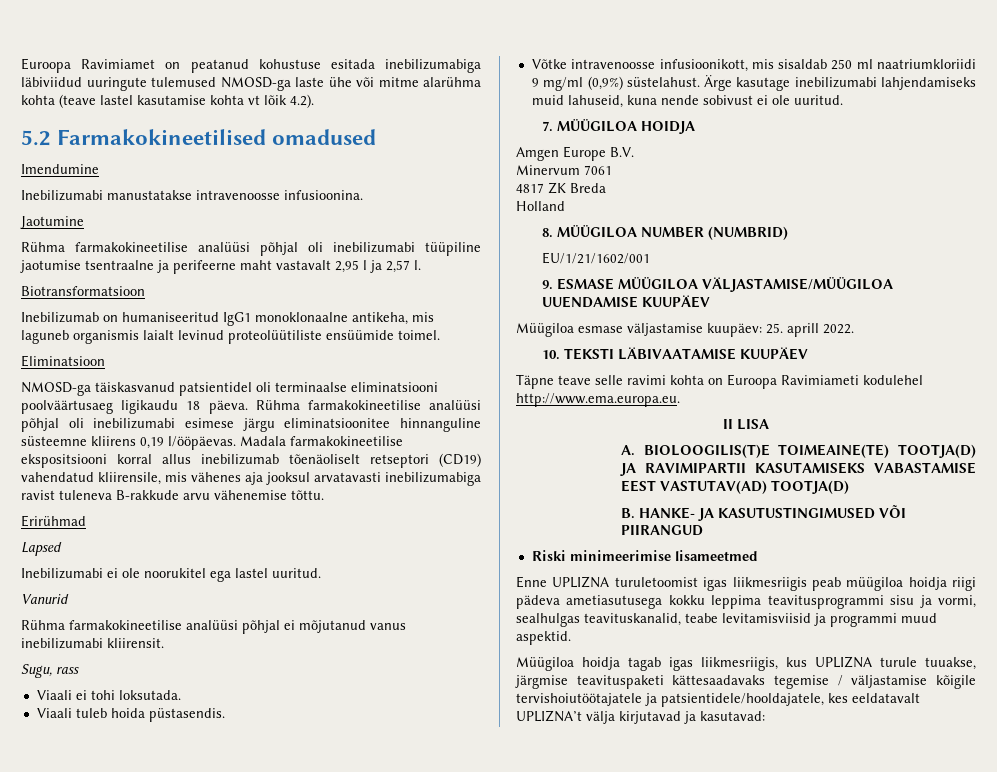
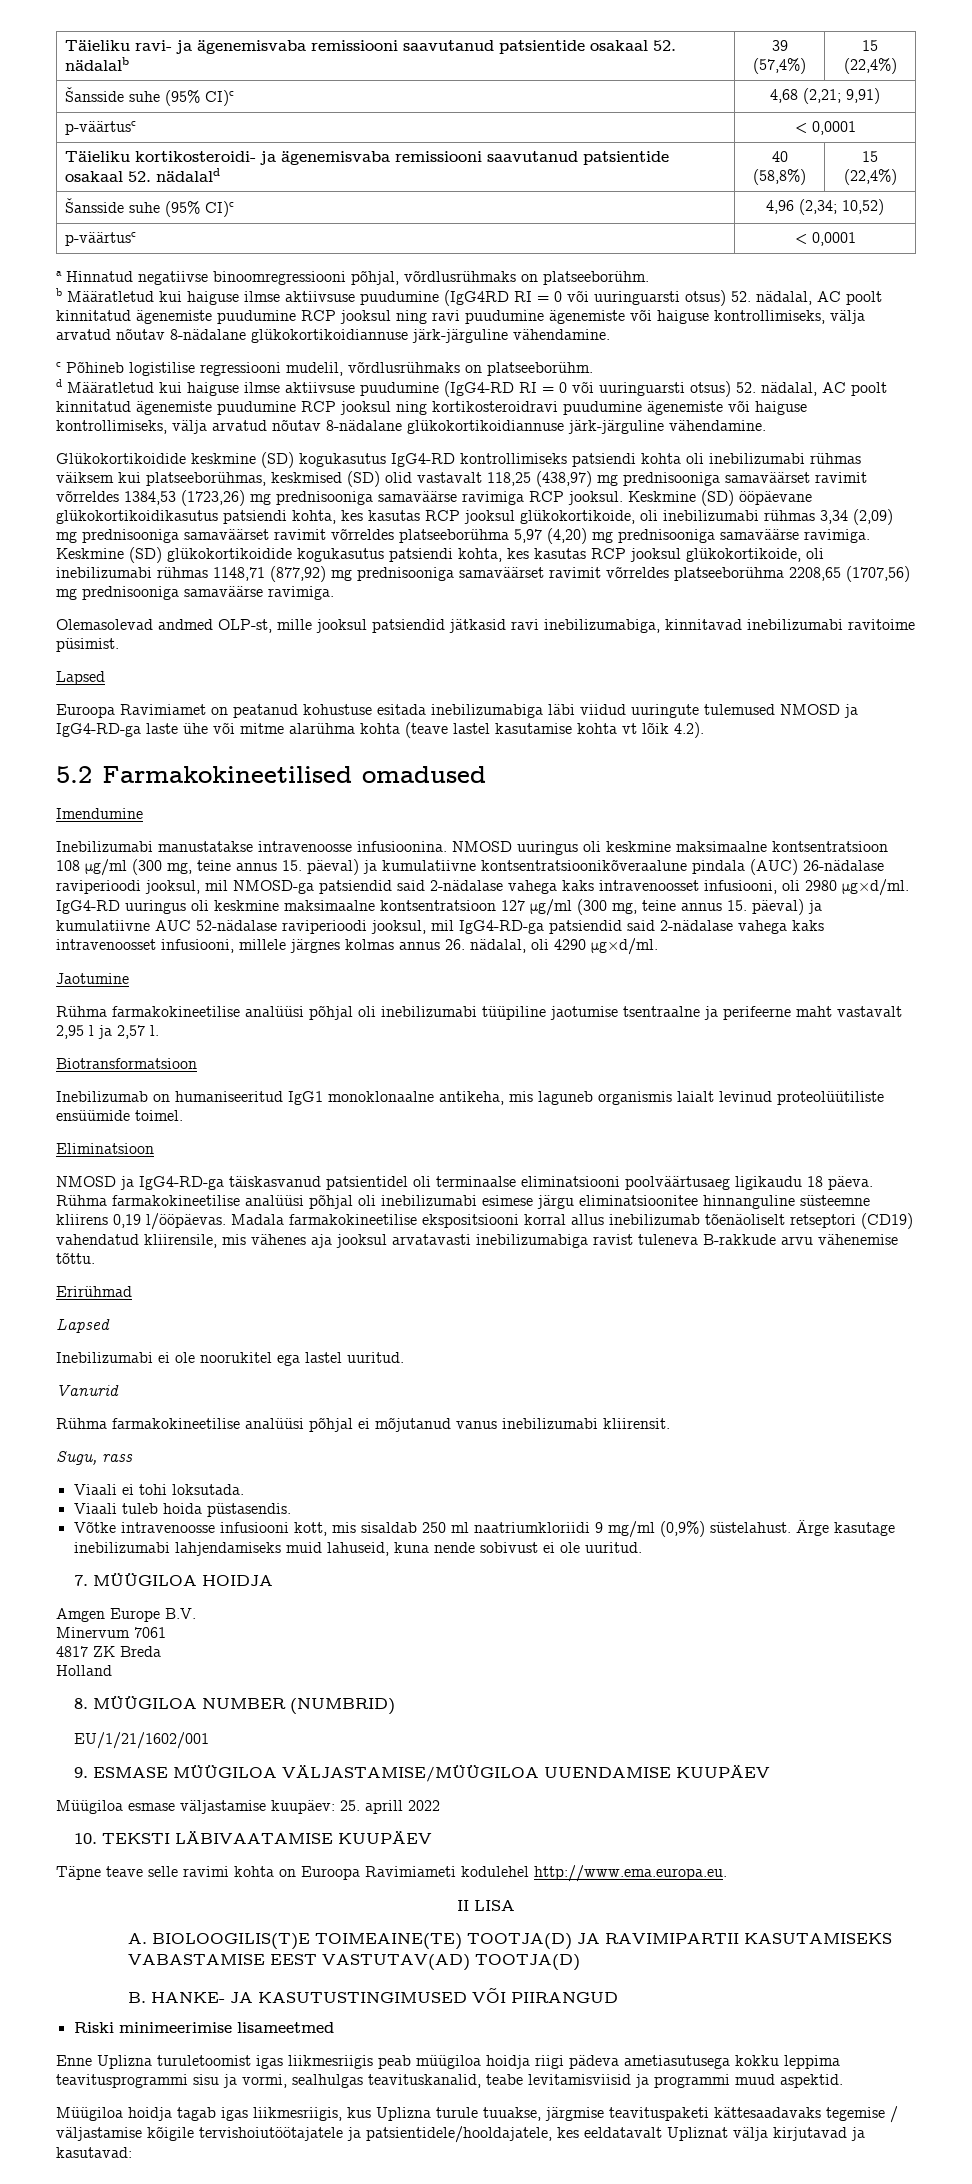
(21, 65) none -> [65,40,677,54] [65,57,130,71] [771,40,788,51] [753,58,806,74] [862,40,878,51] [843,58,897,74] [65,87,235,106] [770,88,880,104] [65,121,137,135] [794,121,856,135] [65,151,670,165] [65,168,221,182] [771,151,788,162] [753,169,806,185] [862,151,878,162] [843,169,897,185] [65,198,235,217] [766,199,884,215] [65,232,137,246] [794,232,856,246] [56,270,649,285] [56,288,882,306] [56,309,865,324] [56,328,610,343] [56,361,593,376] [56,379,887,397] [56,400,807,415] [56,419,766,434] [56,452,861,468] [56,471,867,487] [56,490,812,506] [56,509,893,525] [56,528,870,544] [56,547,824,563] [56,566,910,582] [56,586,334,600] [56,619,915,633] [56,638,119,652] [56,671,105,685] Täieliku ravi- ja ägenemisvaba remissiooni saavutanud patsientide osakaal 52. nädalalb | 39 (57,4%) | 15 (22,4%) // Šansside suhe (95% CI)c | 4,68 (2,21; 9,91) // p-väärtusc | < 0,0001 // Täieliku kortikosteroidi- ja ägenemisvaba remissiooni saavutanud patsientide osakaal 52. nädalald | 40 (58,8%) | 15 (22,4%) // Šansside suhe (95% CI)c | 4,96 (2,34; 10,52) // p-väärtusc | < 0,0001 // a Hinnatud negatiivse binoomregressiooni põhjal, võrdlusrühmaks on platseeborühm. // b Määratletud kui haiguse ilmse aktiivsuse puudumine (IgG4RD RI = 0 või uuringuarsti otsus) 52. nädalal, AC poolt kinnitatud ägenemiste puudumine RCP jooksul ning ravi puudumine ägenemiste või haiguse kontrollimiseks, välja arvatud nõutav 8-nädalane glükokortikoidiannuse järk-järguline vähendamine. // c Põhineb logistilise regressiooni mudelil, võrdlusrühmaks on platseeborühm. // d Määratletud kui haiguse ilmse aktiivsuse puudumine (IgG4-RD RI = 0 või uuringuarsti otsus) 52. nädalal, AC poolt kinnitatud ägenemiste puudumine RCP jooksul ning kortikosteroidravi puudumine ägenemiste või haiguse kontrollimiseks, välja arvatud nõutav 8-nädalane glükokortikoidiannuse järk-järguline vähendamine. // Glükokortikoidide keskmine (SD) kogukasutus IgG4-RD kontrollimiseks patsiendi kohta oli inebilizumabi rühmas väiksem kui platseeborühmas, keskmised (SD) olid vastavalt 118,25 (438,97) mg prednisooniga samaväärset ravimit võrreldes 1384,53 (1723,26) mg prednisooniga samaväärse ravimiga RCP jooksul. Keskmine (SD) ööpäevane glükokortikoidikasutus patsiendi kohta, kes kasutas RCP jooksul glükokortikoide, oli inebilizumabi rühmas 3,34 (2,09) mg prednisooniga samaväärset ravimit võrreldes platseeborühma 5,97 (4,20) mg prednisooniga samaväärse ravimiga. Keskmine (SD) glükokortikoidide kogukasutus patsiendi kohta, kes kasutas RCP jooksul glükokortikoide, oli inebilizumabi rühmas 1148,71 (877,92) mg prednisooniga samaväärset ravimit võrreldes platseeborühma 2208,65 (1707,56) mg prednisooniga samaväärse ravimiga. // Olemasolevad andmed OLP-st, mille jooksul patsiendid jätkasid ravi inebilizumabiga, kinnitavad inebilizumabi ravitoime püsimist. // Lapsed //
[21,77,291,91] läbiviidud uuringute tulemused NMOSD-ga -> [548,704,858,718] [56,723,141,737] läbi viidud uuringute tulemused NMOSD ja IgG4-RD-ga
(363, 195) none -> [452,841,888,855] [56,859,884,876] [56,879,909,896] [56,899,822,916] [56,920,824,934] [56,938,658,955] NMOSD uuringus oli keskmine maksimaalne kontsentratsioon 108 μg/ml (300 mg, teine annus 15. päeval) ja kumulatiivne kontsentratsioonikõveraalune pindala (AUC) 26-nädalase raviperioodi jooksul, mil NMOSD-ga patsiendid said 2-nädalase vahega kaks intravenoosset infusiooni, oli 2980 μg×d/ml. IgG4-RD uuringus oli keskmine maksimaalne kontsentratsioon 127 μg/ml (300 mg, teine annus 15. päeval) ja kumulatiivne AUC 52-nädalase raviperioodi jooksul, mil IgG4-RD-ga patsiendid said 2-nädalase vahega kaks intravenoosset infusiooni, millele järgnes kolmas annus 26. nädalal, oli 4290 μg×d/ml.
[21,382,91,396] NMOSD-ga -> [56,1176,224,1190] NMOSD ja IgG4-RD-ga
[659,59,748,72] infusioonikott, -> [219,1522,327,1536] infusiooni kott,
[823,324,854,334] 2022. -> [408,1800,440,1811] 2022
[552,576,610,588] UPLIZNA -> [97,2055,152,2069] Uplizna
[815,656,872,668] UPLIZNA -> [376,2107,431,2121] Uplizna
[516,710,582,722] UPLIZNA’t -> [667,2127,728,2141] Upliznat

